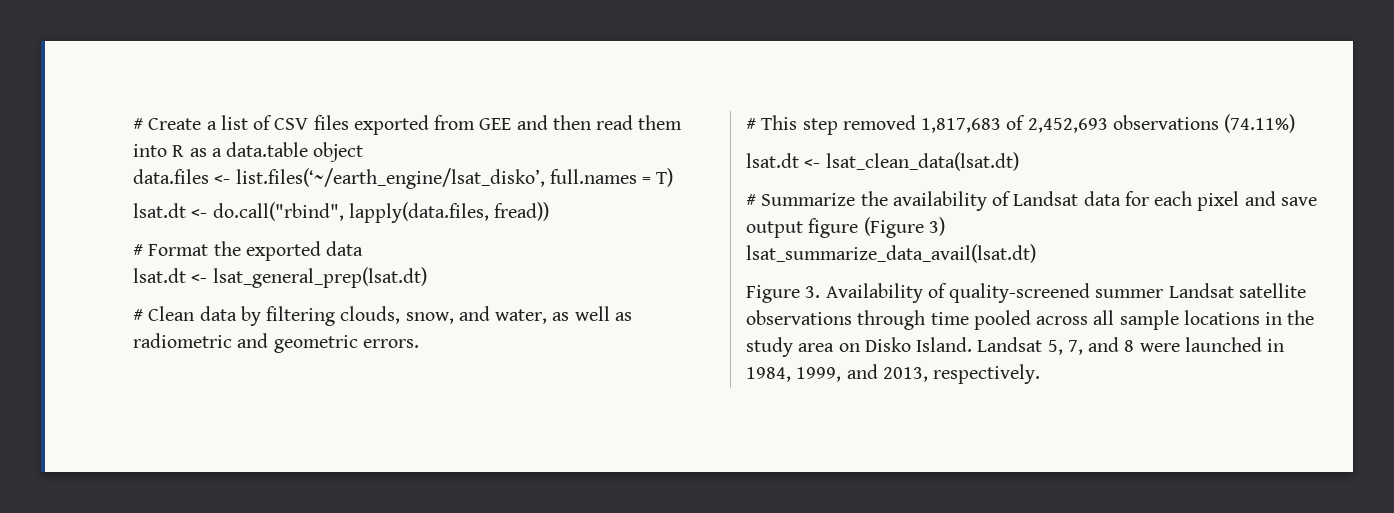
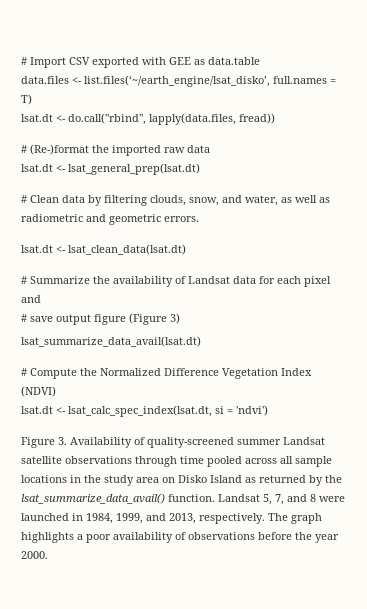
[133,115,683,135] [133,144,222,157] # Create a list of CSV files exported from GEE and then read them into R as a -> [21,57,205,68] # Import CSV exported with GEE as
[313,142,364,162] object -> (260, 61) none
[148,241,321,261] Format the exported -> [30,144,185,156] (Re-)format the imported raw
[746,114,1296,135] // # This step removed 1,817,683 of 2,452,693 observations (74.11%) -> (199, 219) none
(1276, 198) none -> [21,314,27,322] // #
(1036, 253) none -> [21,368,312,379] [21,386,56,397] [21,405,268,417] // # Compute the Normalized Difference Vegetation Index (NDVI) // lsat.dt <- lsat_calc_spec_index(lsat.dt, si = 'ndvi')
[916,337,973,352] Island. -> [210,475,342,486] [21,493,215,504] Island as returned by the lsat_summarize_data_avail() function.
(1041, 374) none -> [268,513,322,524] [21,532,339,543] [21,551,48,559] The graph highlights a poor availability of observations before the year 2000.

